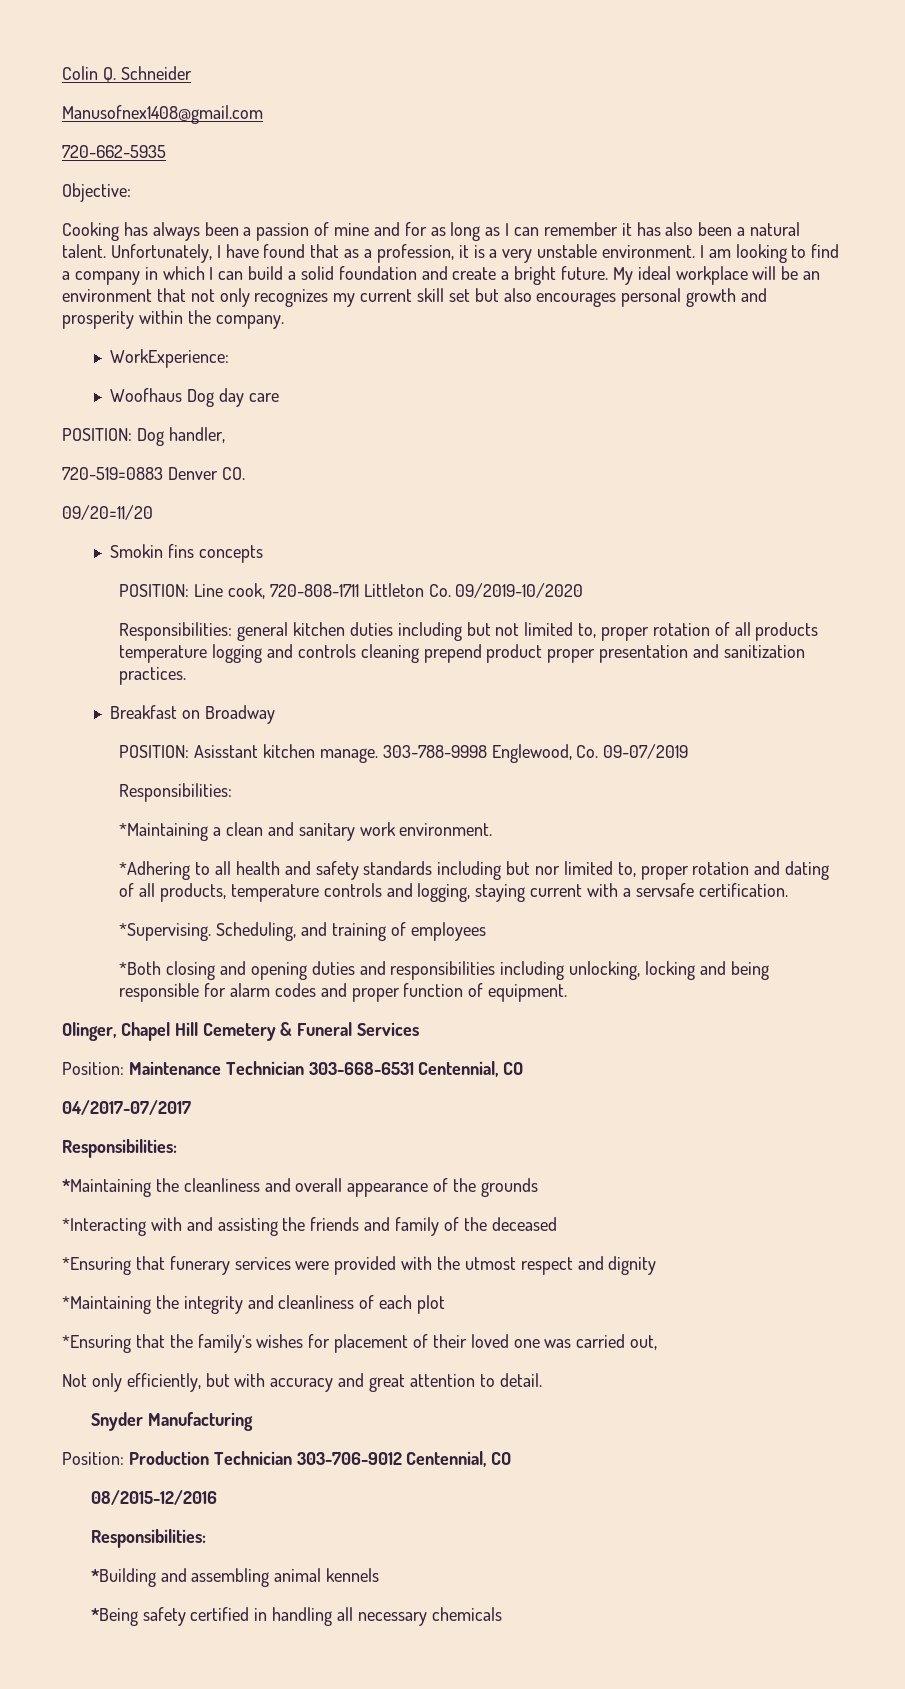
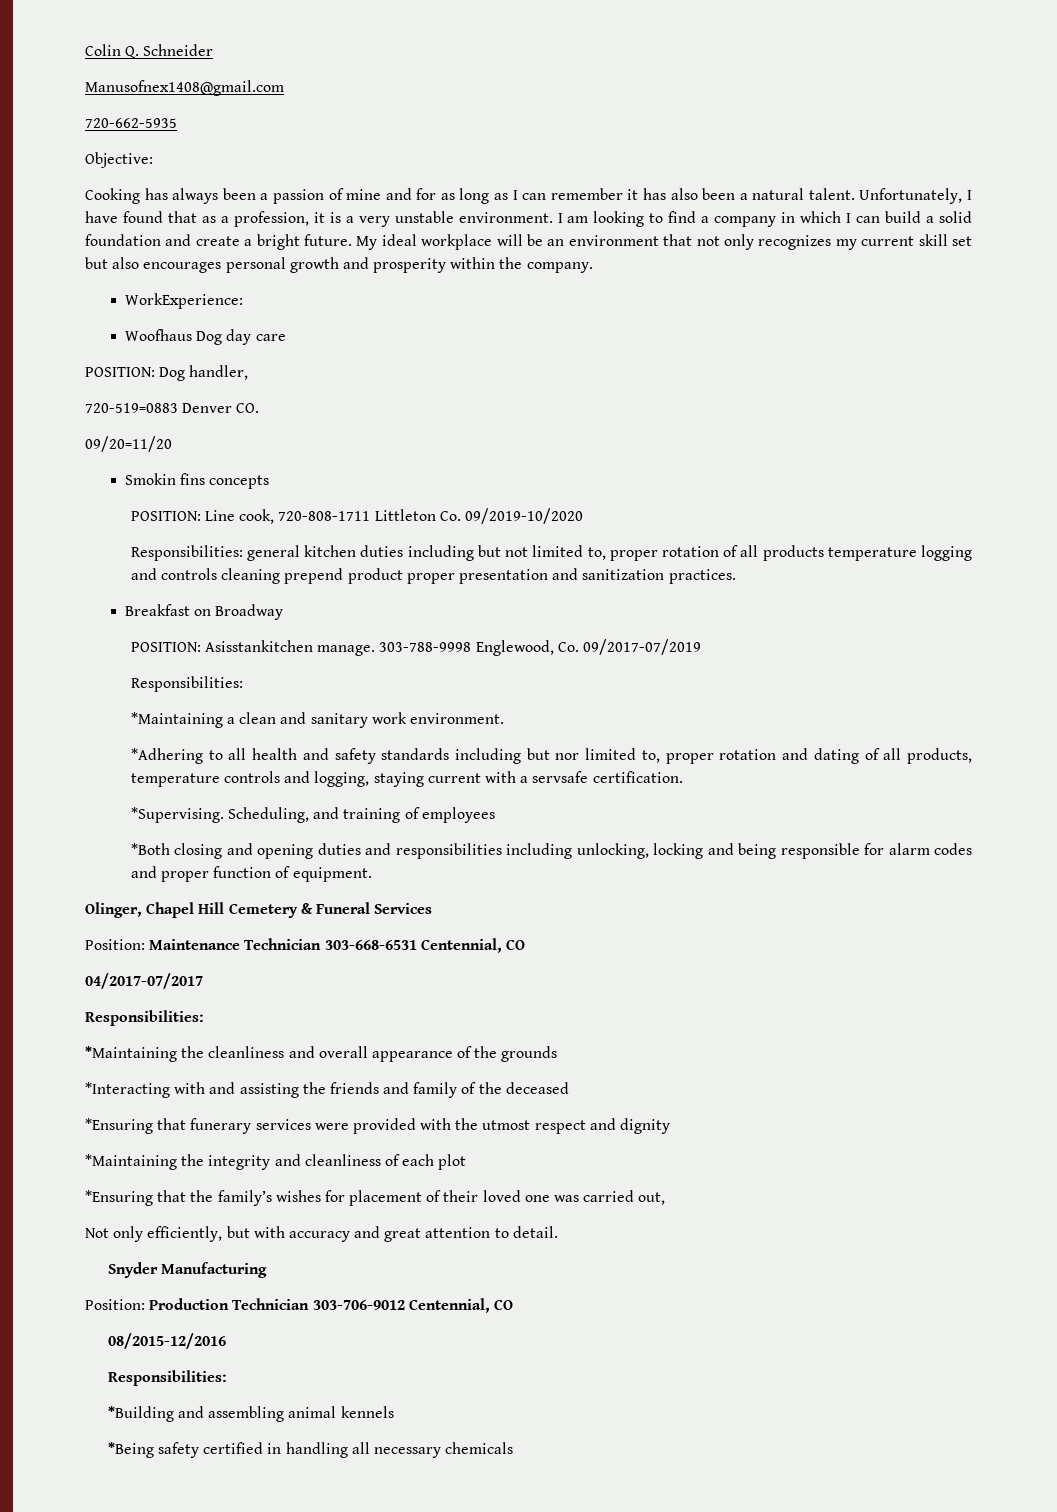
[194,744,315,758] Asisstant kitchen -> [205,640,314,652] Asisstankitchen
[603,744,689,759] 09-07/2019 -> [582,639,701,655] 09/2017-07/2019

